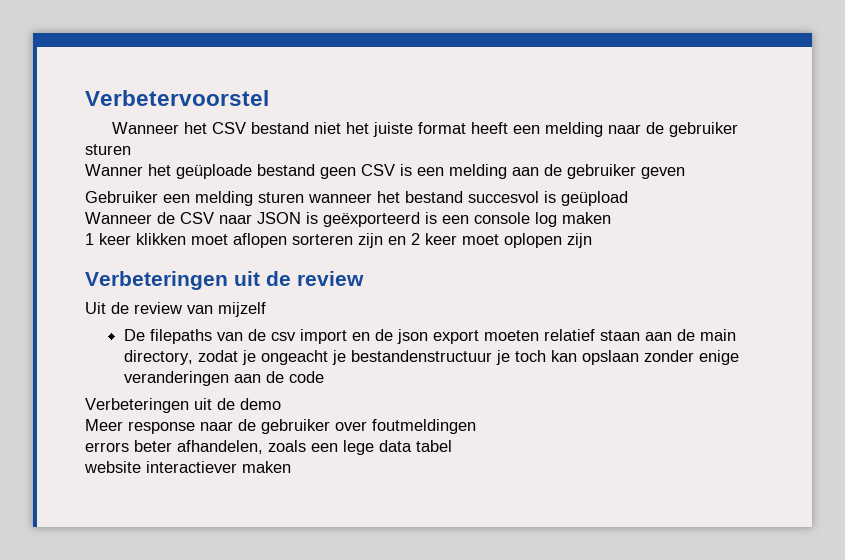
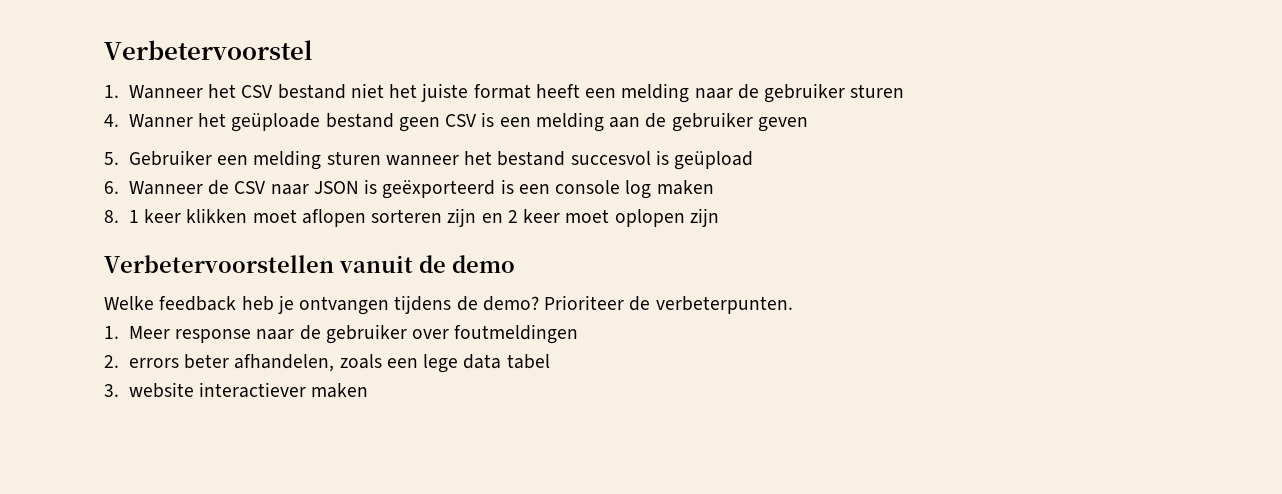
(269, 98) none -> [104,85,119,98] 1.
(131, 149) none -> [104,114,119,127] 4.
(685, 173) none -> [104,152,119,165] 5.
(628, 198) none -> [104,181,119,194] 6.
(611, 218) none -> [104,210,119,223] 8.
[85,271,364,290] [85,302,266,317] [124,329,737,344] [124,350,740,365] [124,371,325,386] [85,398,281,413] Verbeteringen uit de review // Uit de review van mijzelf // De filepaths van de csv import en de json export moeten relatief staan aan de main directory, zodat je ongeacht je bestandenstructuur je toch kan opslaan zonder enige veranderingen aan de code // Verbeteringen uit de demo // -> [104,255,515,273] [104,295,793,315] [104,326,119,339] Verbetervoorstellen vanuit de demo // Welke feedback heb je ontvangen tijdens de demo? Prioriteer de verbeterpunten. // 1.
(476, 426) none -> [104,355,119,368] 2.
(452, 446) none -> [104,384,119,397] 3.

